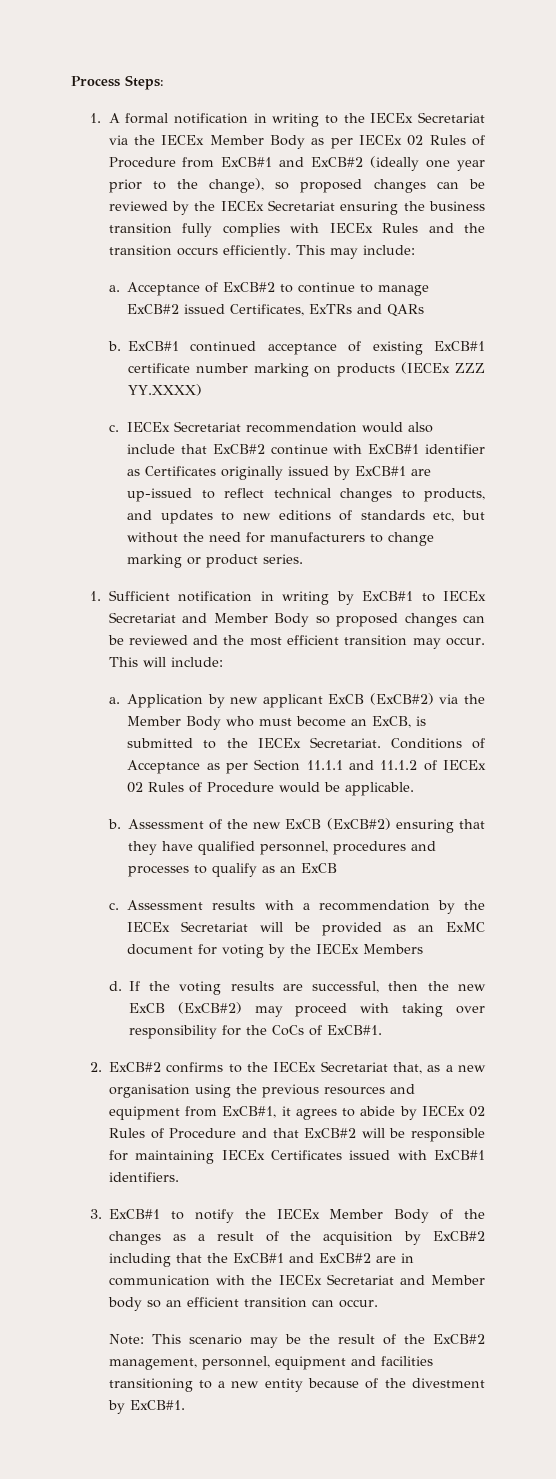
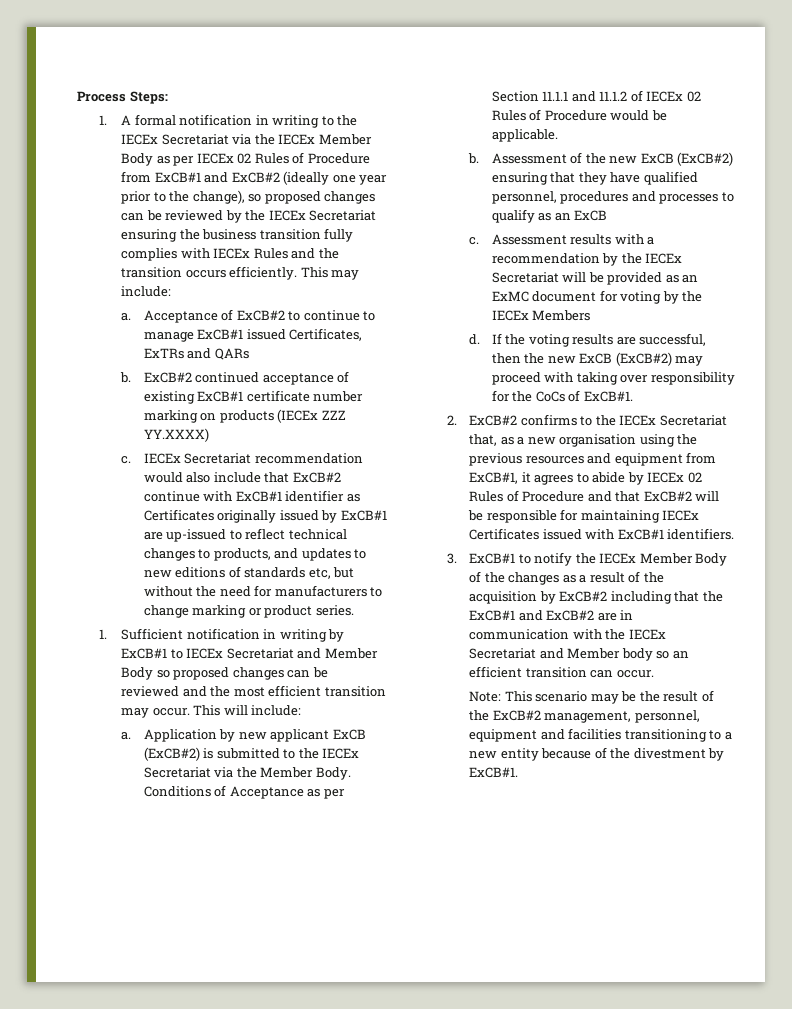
[127,304,180,314] ExCB#2 -> [197,329,244,340] ExCB#1
[127,341,179,351] ExCB#1 -> [143,372,192,383] ExCB#2
[439,694,485,704] [127,716,412,730] via the Member Body who must become an ExCB, -> (200, 754) none
[309,737,381,748] Secretariat. -> [143,767,351,780] Secretariat via the Member Body.

